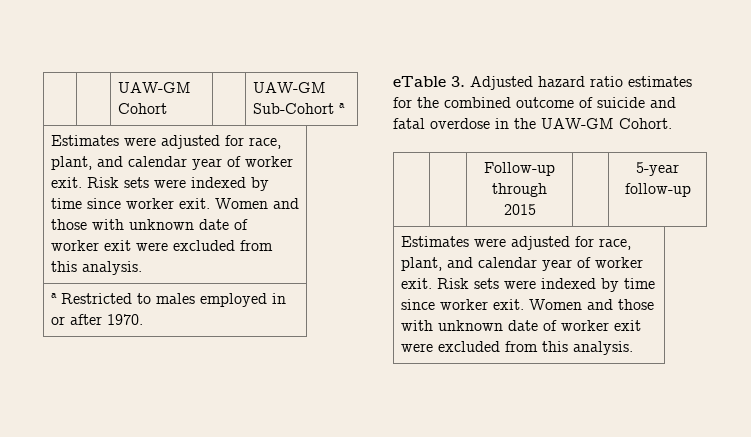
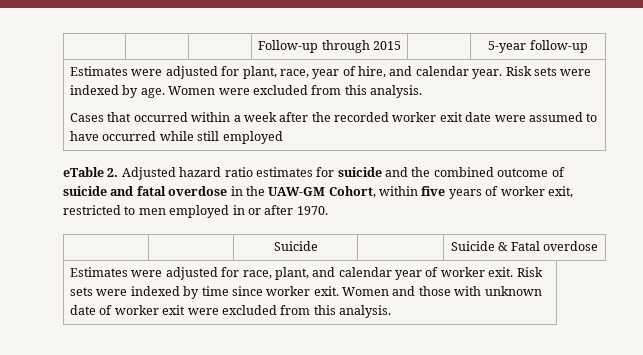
[117,82,191,93] [117,103,167,114] [252,82,326,93] [252,103,345,114] | | UAW-GM Cohort | | UAW-GM Sub-Cohort a -> [258,40,401,53] [488,40,588,53] [70,66,592,79] [70,85,423,98] [70,112,598,122] [70,131,283,144] [63,167,565,180] [63,186,573,199] [63,205,328,218] [273,241,318,251] [450,241,599,251] | | | Follow-up through 2015 | | 5-year follow-up // Estimates were adjusted for plant, race, year of hire, and calendar year. Risk sets were indexed by age. Women were excluded from this analysis. // Cases that occurred within a week after the recorded worker exit date were assumed to have occurred while still employed // eTable 2. Adjusted hazard ratio estimates for suicide and the combined outcome of suicide and fatal overdose in the UAW-GM Cohort, within five years of worker exit, restricted to men employed in or after 1970. // | | Suicide | | Suicide & Fatal overdose
[50,293,286,307] [50,314,143,325] [393,76,692,90] [393,97,676,108] [393,118,672,129] [484,162,555,176] [492,183,547,197] [503,204,536,215] [636,162,679,176] [624,183,691,197] [400,236,631,250] [400,257,643,271] [400,278,655,292] [400,299,654,310] [400,320,641,331] [400,341,633,355] // a Restricted to males employed in or after 1970. // eTable 3. Adjusted hazard ratio estimates for the combined outcome of suicide and fatal overdose in the UAW-GM Cohort. // | | Follow-up through 2015 | | 5-year follow-up // Estimates were adjusted for race, plant, and calendar year of worker exit. Risk sets were indexed by time since worker exit. Women and those with unknown date of worker exit were excluded from this analysis. -> (392, 311) none

